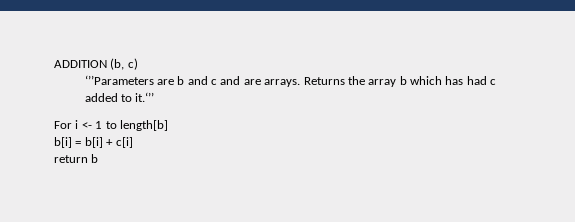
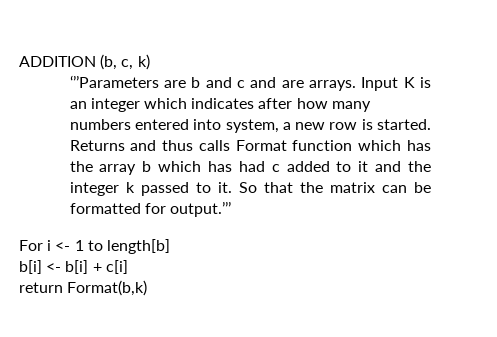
[127,58,138,70] c) -> [121,54,150,70] c, k)
[303,77,345,85] Returns -> [361,77,431,91] [69,98,371,112] [69,119,431,133] [69,140,431,151] Input K is an integer which indicates after how many numbers entered into system, a new row is started. Returns and thus calls Format function which has
[135,92,155,102] it.‘’’ -> [358,161,432,172] [69,182,431,196] [69,201,231,217] it and the integer k passed to it. So that the matrix can be formatted for output.’’’
[75,141,82,146] = -> [46,263,62,272] <-
[91,154,99,163] b -> [67,280,148,296] Format(b,k)

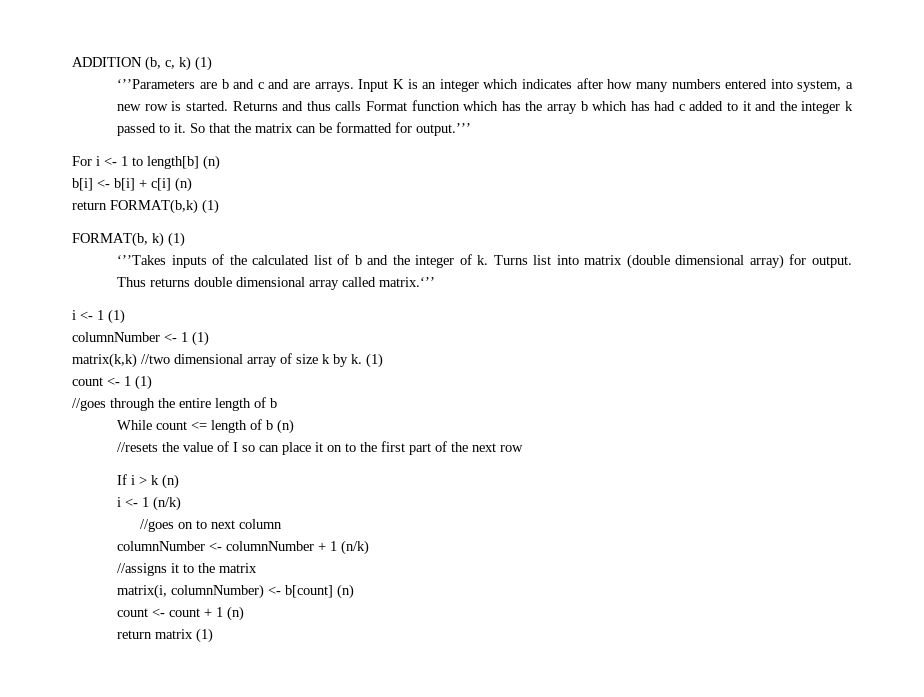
(150, 62) none -> [195,56,212,71] (1)
(170, 246) none -> [203,155,220,170] (n)
[19,280,148,296] // return Format(b,k) -> [175,177,192,192] [72,199,219,214] [72,232,185,247] [117,254,852,269] [117,277,436,290] [72,309,125,324] [72,331,209,346] [72,353,383,368] [72,375,152,390] [72,397,277,411] [117,419,295,434] [117,441,524,455] [117,474,180,489] [117,496,182,511] [139,519,282,532] [117,540,370,555] [117,563,258,576] [117,584,355,599] [117,606,245,621] [117,628,214,643] (n) // return FORMAT(b,k) (1) // FORMAT(b, k) (1) // ‘’’Takes inputs of the calculated list of b and the integer of k. Turns list into matrix (double dimensional array) for output. Thus returns double dimensional array called matrix.‘’’ // i <- 1 (1) // columnNumber <- 1 (1) // matrix(k,k) //two dimensional array of size k by k. (1) // count <- 1 (1) // //goes through the entire length of b // While count <= length of b (n) // //resets the value of I so can place it on to the first part of the next row // If i > k (n) // i <- 1 (n/k) // //goes on to next column // columnNumber <- columnNumber + 1 (n/k) // //assigns it to the matrix // matrix(i, columnNumber) <- b[count] (n) // count <- count + 1 (n) // return matrix (1)

